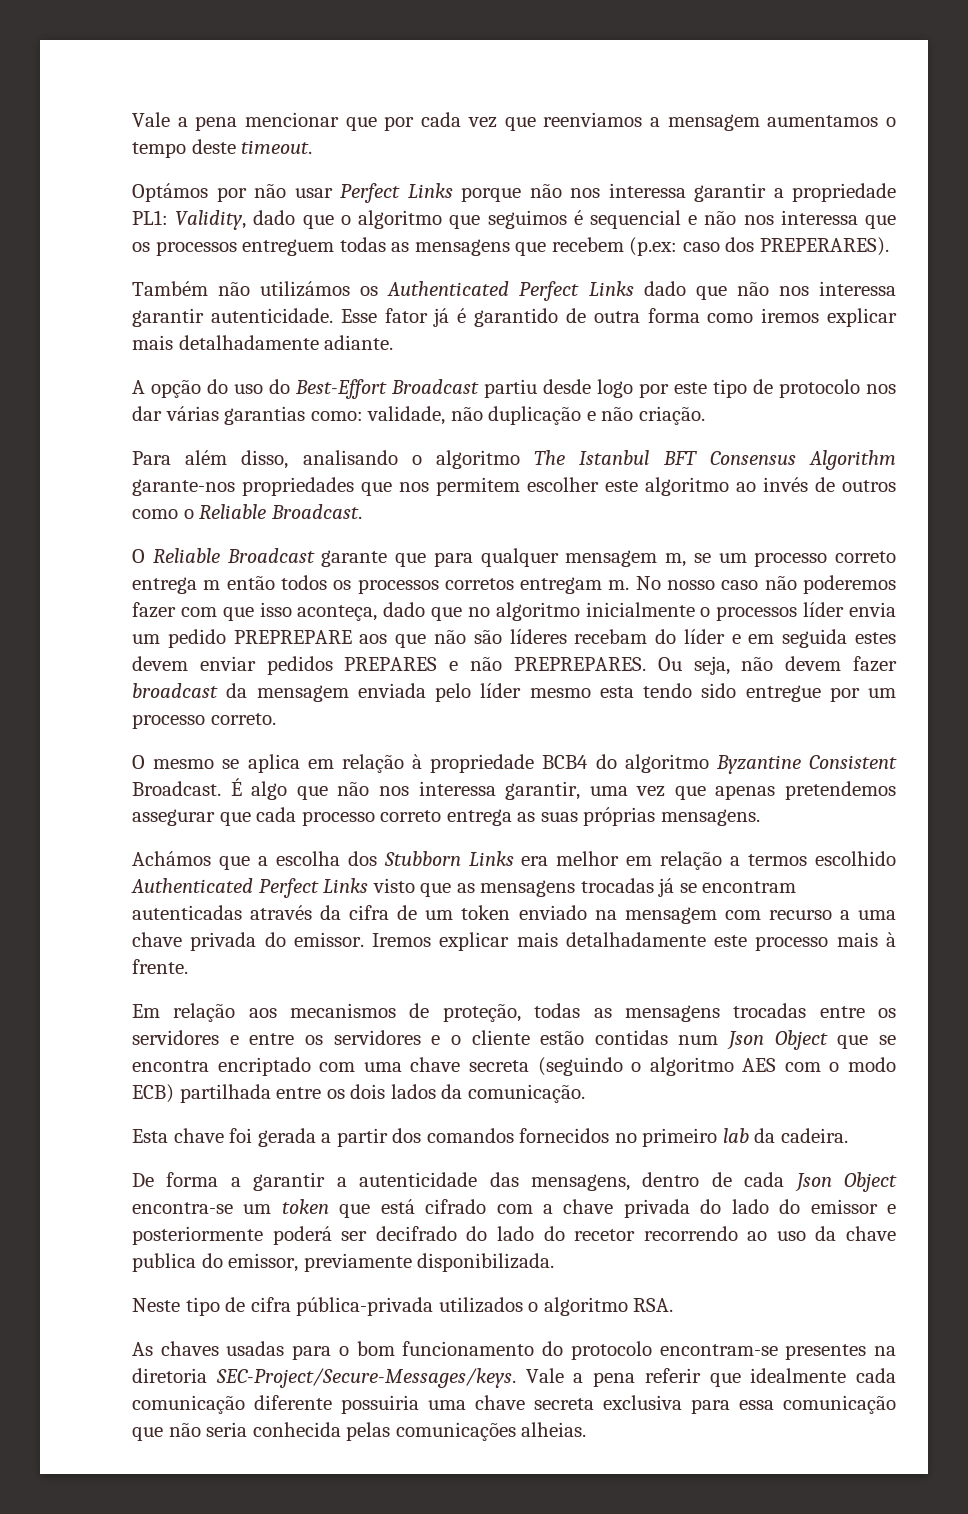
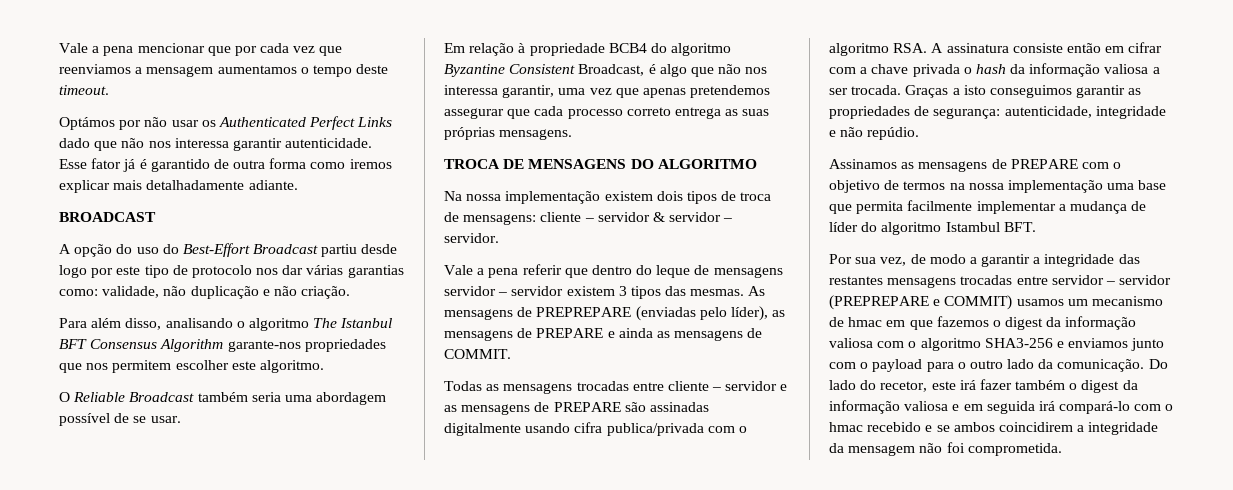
[340,183,896,203] [132,210,896,230] [132,237,889,256] [132,281,351,297] Perfect Links porque não nos interessa garantir a propriedade PL1: Validity, dado que o algoritmo que seguimos é sequencial e não nos interessa que os processos entreguem todas as mensagens que recebem (p.ex: caso dos PREPERARES). // Também não utilizámos -> (199, 123) none
(394, 342) none -> [59,212,156,222] // BROADCAST
[645,477,896,496] [132,504,362,519] [132,548,896,567] [132,575,896,594] [132,602,896,621] [132,629,897,648] [132,656,898,675] [132,683,896,702] [132,713,276,729] [132,754,334,773] algoritmo ao invés de outros como o Reliable Broadcast. // O Reliable Broadcast garante que para qualquer mensagem m, se um processo correto entrega m então todos os processos corretos entregam m. No nosso caso não poderemos fazer com que isso aconteça, dado que no algoritmo inicialmente o processos líder envia um pedido PREPREPARE aos que não são líderes recebam do líder e em seguida estes devem enviar pedidos PREPARES e não PREPREPARES. Ou seja, não devem fazer broadcast da mensagem enviada pelo líder mesmo esta tendo sido entregue por um processo correto. // O mesmo se aplica em -> [259,360,324,373] [59,392,387,405] [59,413,181,426] [444,43,465,53] algoritmo. // O Reliable Broadcast também seria uma abordagem possível de se usar. // Em
[132,778,242,796] Broadcast. É -> [578,64,656,76] Broadcast, é
[132,851,896,870] [131,878,797,898] [132,905,897,924] [132,932,896,951] [132,959,188,974] [132,1003,897,1022] [132,1030,896,1050] [132,1057,897,1076] [132,1084,585,1103] [132,1128,848,1147] [132,1172,897,1192] [132,1199,897,1218] [132,1226,896,1245] [132,1253,555,1272] [132,1297,674,1316] [132,1341,897,1360] [132,1368,516,1388] Achámos que a escolha dos Stubborn Links era melhor em relação a termos escolhido Authenticated Perfect Links visto que as mensagens trocadas já se encontram autenticadas através da cifra de um token enviado na mensagem com recurso a uma chave privada do emissor. Iremos explicar mais detalhadamente este processo mais à frente. // Em relação aos mecanismos de proteção, todas as mensagens trocadas entre os servidores e entre os servidores e o cliente estão contidas num Json Object que se encontra encriptado com uma chave secreta (seguindo o algoritmo AES com o modo ECB) partilhada entre os dois lados da comunicação. // Esta chave foi gerada a partir dos comandos fornecidos no primeiro lab da cadeira. // De forma a garantir a autenticidade das mensagens, dentro de cada Json Object encontra-se um token que está cifrado com a chave privada do lado do emissor e posteriormente poderá ser decifrado do lado do recetor recorrendo ao uso da chave publica do emissor, previamente disponibilizada. // Neste tipo de cifra pública-privada utilizados o algoritmo RSA. // As chaves usadas para o bom funcionamento do protocolo encontram-se presentes na diretoria SEC-Project/Secure-Messages/keys. -> [444,159,757,169] [444,191,772,204] [444,212,733,225] [444,233,499,243] TROCA DE MENSAGENS DO ALGORITMO // Na nossa implementação existem dois tipos de troca de mensagens: cliente – servidor & servidor – servidor. //
[750,1368,896,1383] [132,1395,896,1414] [132,1422,587,1441] idealmente cada comunicação diferente possuiria uma chave secreta exclusiva para essa comunicação que não seria conhecida pelas comunicações alheias. -> [591,265,783,278] [444,286,766,299] [444,306,786,321] [444,328,763,341] [444,349,511,359] [444,381,788,394] [444,402,709,415] [444,422,747,436] [829,42,1163,56] [829,63,1160,77] [829,85,1142,98] [829,106,1166,119] [829,127,920,140] [829,159,1122,172] [829,180,1167,193] [829,200,1147,214] [829,222,1036,235] [829,254,1140,267] [829,275,1172,288] [829,295,1163,310] [829,316,1137,330] [829,338,1165,351] [829,359,1168,372] [829,379,1138,393] [829,400,1174,414] [829,422,1159,435] [829,442,1062,456] dentro do leque de mensagens servidor – servidor existem 3 tipos das mesmas. As mensagens de PREPREPARE (enviadas pelo líder), as mensagens de PREPARE e ainda as mensagens de COMMIT. // Todas as mensagens trocadas entre cliente – servidor e as mensagens de PREPARE são assinadas digitalmente usando cifra publica/privada com o algoritmo RSA. A assinatura consiste então em cifrar com a chave privada o hash da informação valiosa a ser trocada. Graças a isto conseguimos garantir as propriedades de segurança: autenticidade, integridade e não repúdio. // Assinamos as mensagens de PREPARE com o objetivo de termos na nossa implementação uma base que permita facilmente implementar a mudança de líder do algoritmo Istambul BFT. // Por sua vez, de modo a garantir a integridade das restantes mensagens trocadas entre servidor – servidor (PREPREPARE e COMMIT) usamos um mecanismo de hmac em que fazemos o digest da informação valiosa com o algoritmo SHA3-256 e enviamos junto com o payload para o outro lado da comunicação. Do lado do recetor, este irá fazer também o digest da informação valiosa e em seguida irá compará-lo com o hmac recebido e se ambos coincidirem a integridade da mensagem não foi comprometida.

